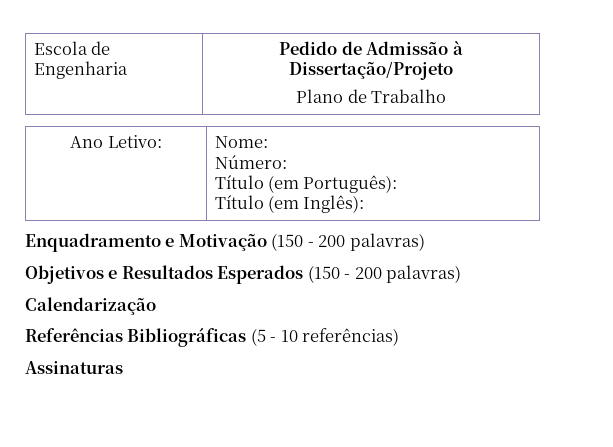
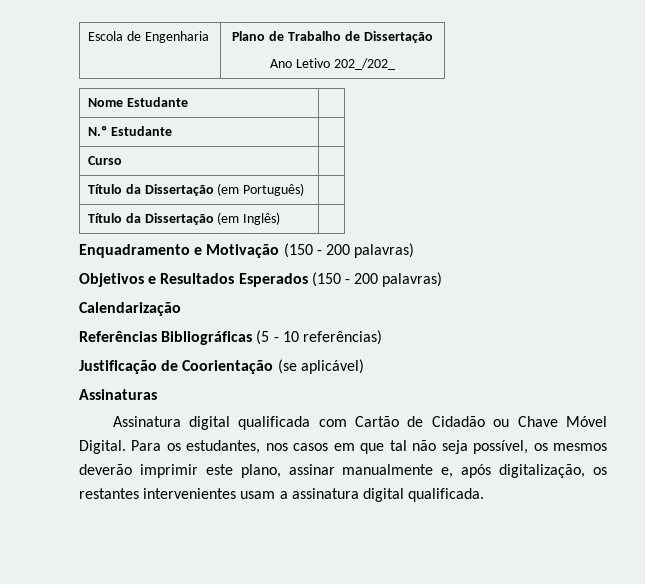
[279,41,463,55] [289,61,453,80] [296,89,446,103] [70,135,162,148] [214,136,268,148] [214,155,287,169] [214,175,398,193] [214,195,365,213] Pedido de Admissão à Dissertação/Projeto // Plano de Trabalho // Ano Letivo: | Nome: // Número: // Título (em Português): // Título (em Inglês): -> [232,31,433,43] [270,58,395,70] [88,97,188,107] [88,126,172,136] [88,156,123,165] [88,183,305,196] [88,212,281,225] Plano de Trabalho de Dissertação // Ano Letivo 202_/202_ // Nome Estudante | // N.º Estudante | // Curso | // Título da Dissertação (em Português) | // Título da Dissertação (em Inglês) |
[25,361,123,374] Assinaturas -> [79,359,364,374] [79,389,157,400] [112,416,607,430] [79,440,607,454] [79,464,608,478] [79,488,485,502] Justificação de Coorientação (se aplicável) // Assinaturas // Assinatura digital qualificada com Cartão de Cidadão ou Chave Móvel Digital. Para os estudantes, nos casos em que tal não seja possível, os mesmos deverão imprimir este plano, assinar manualmente e, após digitalização, os restantes intervenientes usam a assinatura digital qualificada.

